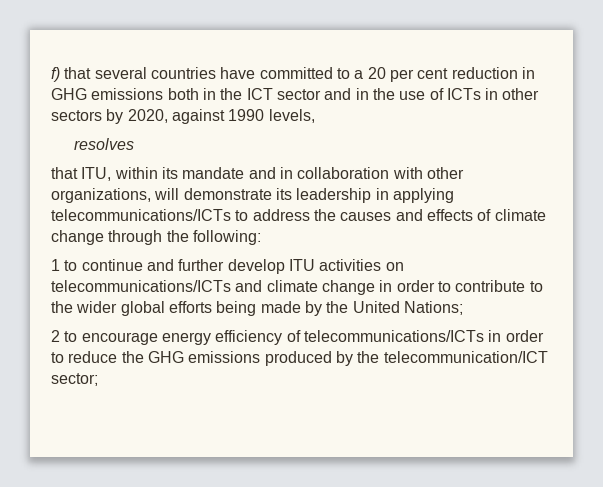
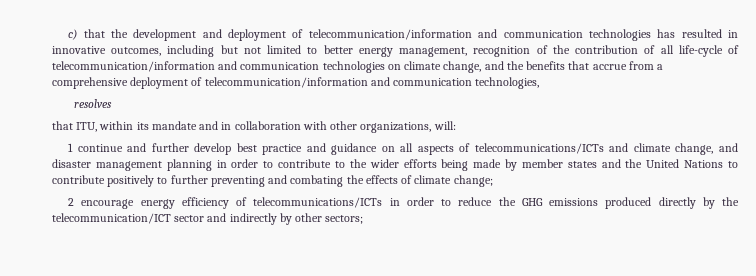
[51,67,535,82] [51,88,540,100] [51,109,315,124] f) that several countries have committed to a 20 per cent reduction in GHG emissions both in the ICT sector and in the use of ICTs in other sectors by 2020, against 1990 levels, -> [68,29,739,41] [52,45,740,57] [52,61,664,73] [52,77,540,89] c) that the development and deployment of telecommunication/information and communication technologies has resulted in innovative outcomes, including but not limited to better energy management, recognition of the contribution of all life-cycle of telecommunication/information and communication technologies on climate change, and the benefits that accrue from a comprehensive deployment of telecommunication/information and communication technologies,
[154,188,454,203] [51,209,546,221] [51,230,261,245] will demonstrate its leadership in applying telecommunications/ICTs to address the causes and effects of climate change through the following: -> [433,121,456,130] will:
[64,260,78,271] to -> (74, 147) none
[288,259,404,271] [51,280,375,295] ITU activities on telecommunications/ICTs and climate change -> [236,143,738,155] [52,159,212,171] best practice and guidance on all aspects of telecommunications/ICTs and climate change, and disaster management planning
[120,301,165,316] global -> (399, 163) none
[326,301,463,315] the United Nations; -> [521,159,739,168] [52,175,493,187] member states and the United Nations to contribute positively to further preventing and combating the effects of climate change;
[64,331,78,342] to -> (75, 202) none
(332, 358) none -> [658,197,696,209] directly
[51,373,98,386] sector; -> [174,213,364,225] sector and indirectly by other sectors;

